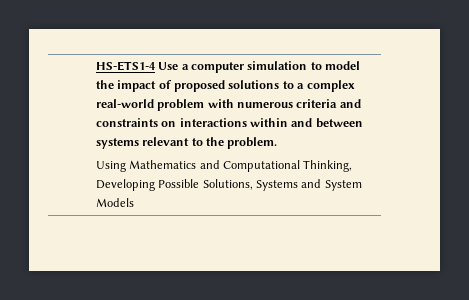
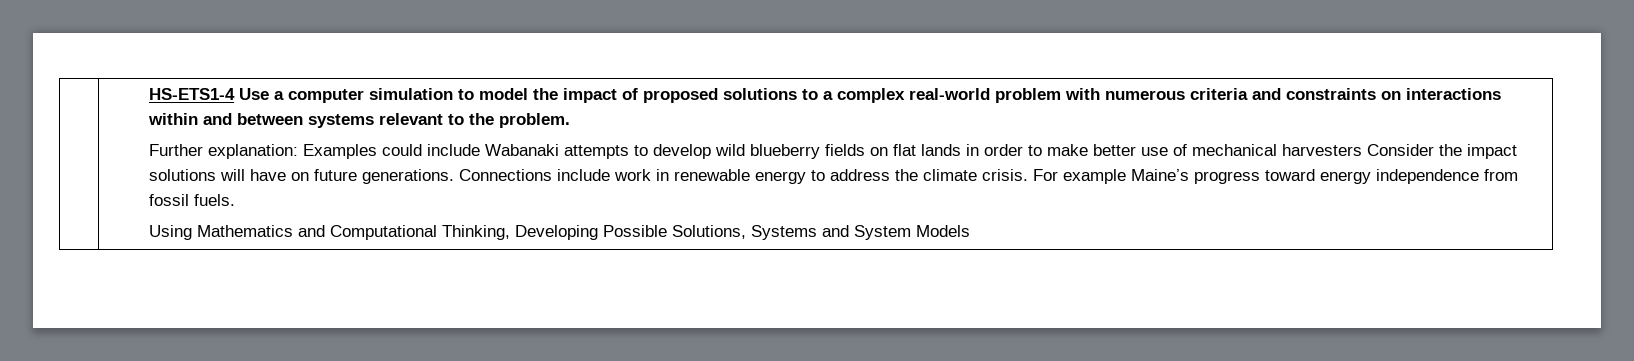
(278, 143) none -> [149,144,1518,159] [149,169,1519,184] [149,194,236,206] // Further explanation: Examples could include Wabanaki attempts to develop wild blueberry fields on flat lands in order to make better use of mechanical harvesters Consider the impact solutions will have on future generations. Connections include work in renewable energy to address the climate crisis. For example Maine’s progress toward energy independence from fossil fuels.

